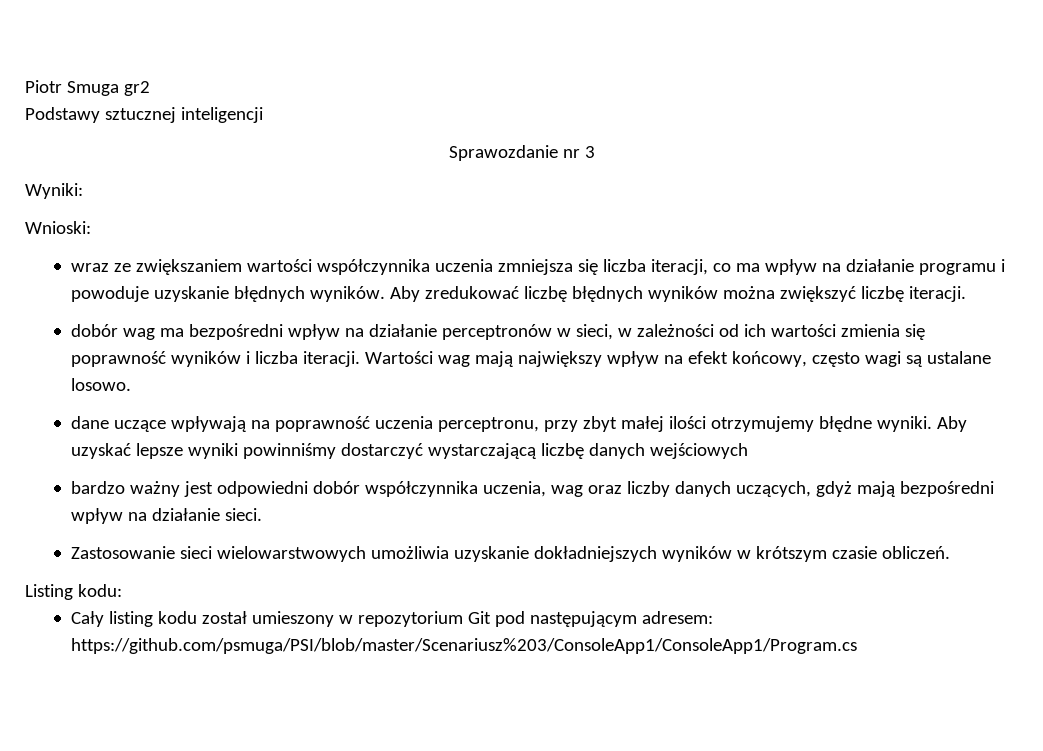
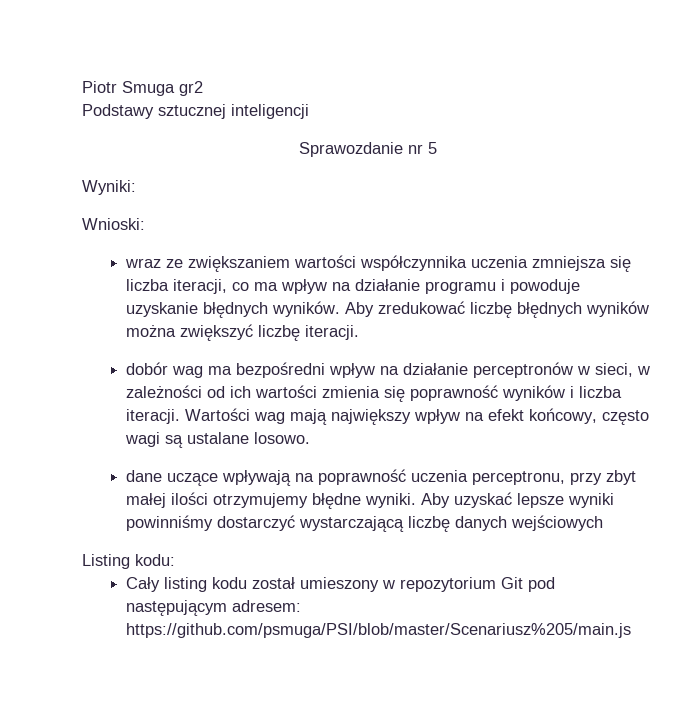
[584,146,595,158] 3 -> [427,142,437,154] 5
[70,481,994,497] [70,508,262,524] [70,546,950,562] // bardzo ważny jest odpowiedni dobór współczynnika uczenia, wag oraz liczby danych uczących, gdyż mają bezpośredni wpływ na działanie sieci. // Zastosowanie sieci wielowarstwowych umożliwia uzyskanie dokładniejszych wyników w krótszym czasie obliczeń. -> (603, 523) none
[70,638,857,654] https://github.com/psmuga/PSI/blob/master/Scenariusz%203/ConsoleApp1/ConsoleApp1/Program.cs -> [125,623,631,638] https://github.com/psmuga/PSI/blob/master/Scenariusz%205/main.js

